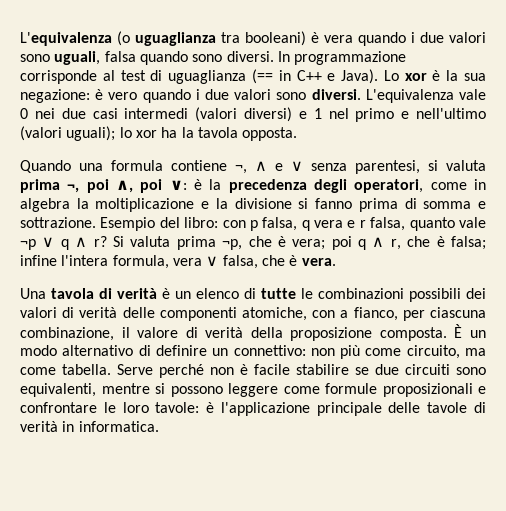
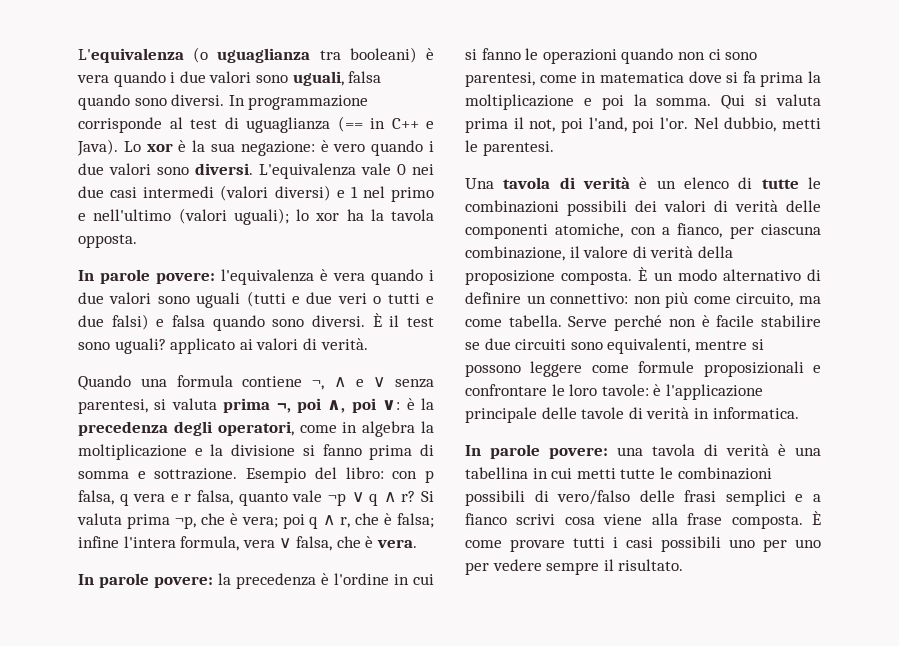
(298, 134) none -> [78,269,434,285] [78,291,434,308] [78,313,435,331] [78,338,368,354] // In parole povere: l'equivalenza è vera quando i due valori sono uguali (tutti e due veri o tutti e due falsi) e falsa quando sono diversi. È il test sono uguali? applicato ai valori di verità.
(336, 262) none -> [78,573,434,589] [465,48,758,64] [465,71,821,87] [465,94,821,110] [465,117,821,133] [465,140,554,156] // In parole povere: la precedenza è l'ordine in cui si fanno le operazioni quando non ci sono parentesi, come in matematica dove si fa prima la moltiplicazione e poi la somma. Qui si valuta prima il not, poi l'and, poi l'or. Nel dubbio, metti le parentesi.
(159, 426) none -> [465,444,821,459] [465,467,772,480] [465,490,821,506] [465,511,821,529] [465,536,821,552] [465,559,684,575] // In parole povere: una tavola di verità è una tabellina in cui metti tutte le combinazioni possibili di vero/falso delle frasi semplici e a fianco scrivi cosa viene alla frase composta. È come provare tutti i casi possibili uno per uno per vedere sempre il risultato.

